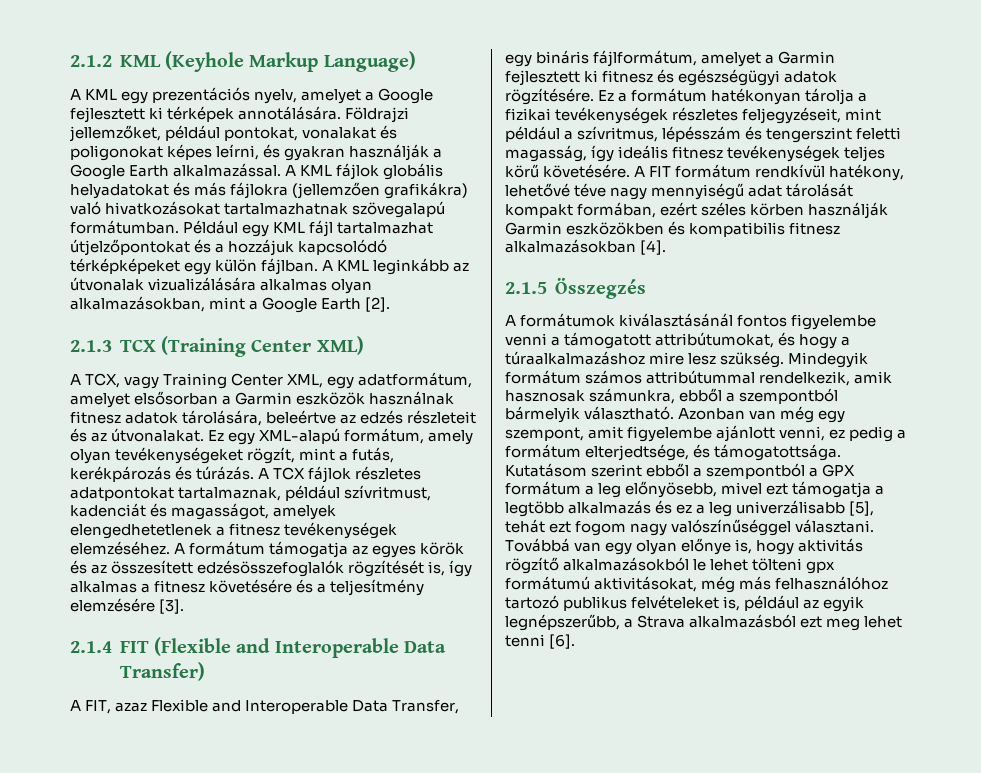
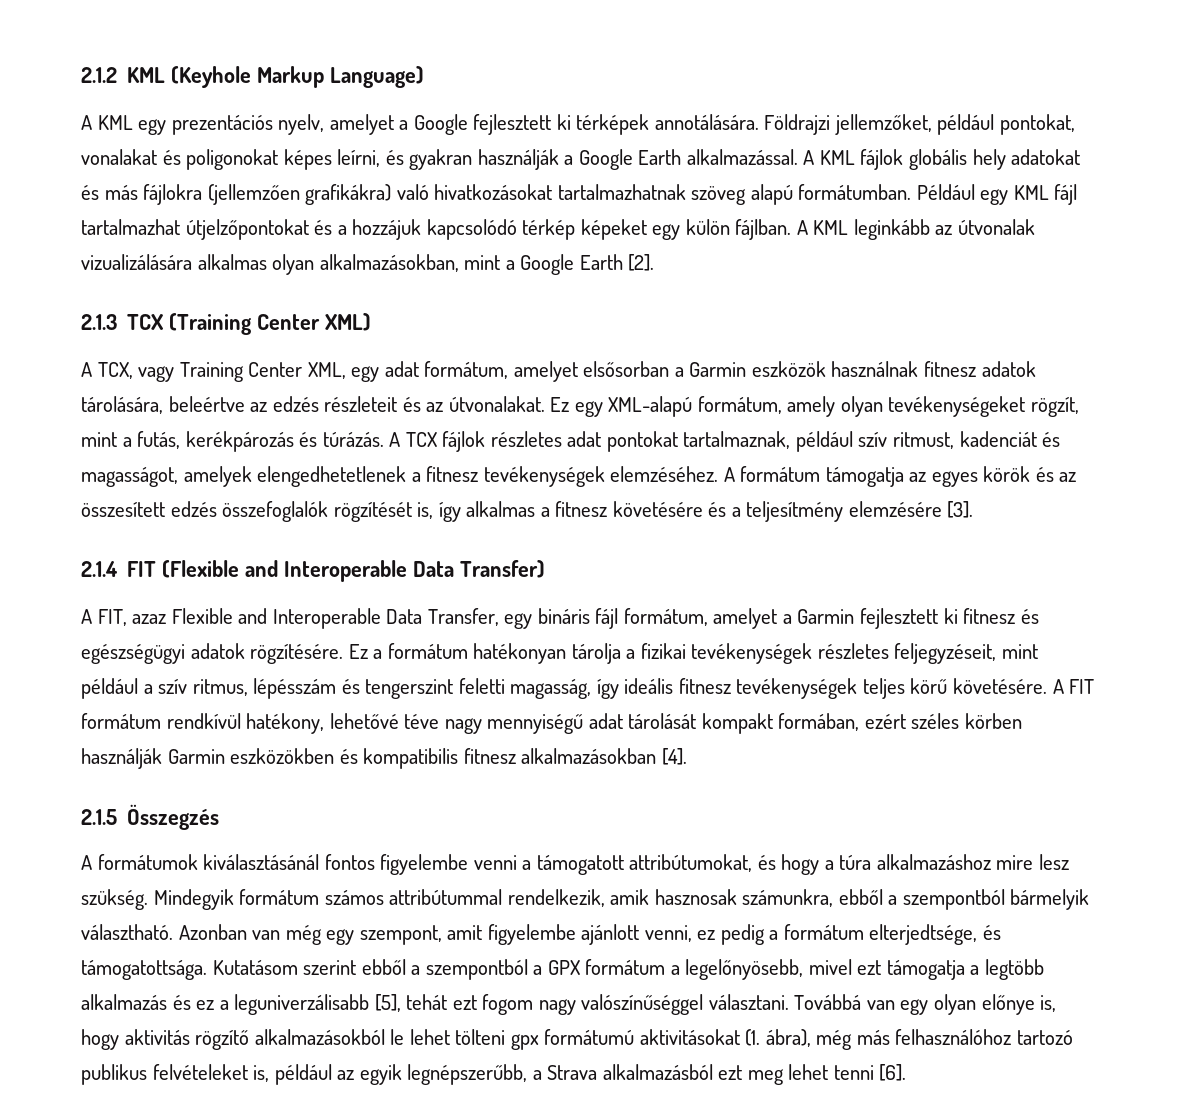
[70,184,169,199] helyadatokat -> [972,149,1081,170] hely adatokat
[352,201,446,218] szövegalapú -> [691,184,793,205] szöveg alapú
[70,258,180,274] térképképeket -> [522,219,647,240] térkép képeket
[358,372,473,388] adatformátum, -> [384,361,509,379] adat formátum,
[70,485,432,501] adatpontokat tartalmaznak, például szívritmust, -> [567,431,955,452] adat pontokat tartalmaznak, például szív ritmust,
[197,560,345,577] edzésösszefoglalók -> [170,501,329,522] edzés összefoglalók
[593,50,698,67] fájlformátum, -> [595,608,708,629] fájl formátum,
[577,126,659,142] szívritmus, -> [158,679,248,696] szív ritmus,
[505,351,645,365] túraalkalmazáshoz -> [839,854,991,870] túra alkalmazáshoz
[598,481,718,498] leg előnyösebb, -> [685,959,804,980] legelőnyösebb,
[709,500,846,517] leg univerzálisabb -> [234,994,370,1015] leguniverzálisabb
[594,576,698,592] aktivitásokat, -> [639,1029,811,1047] aktivitásokat (1. ábra),

